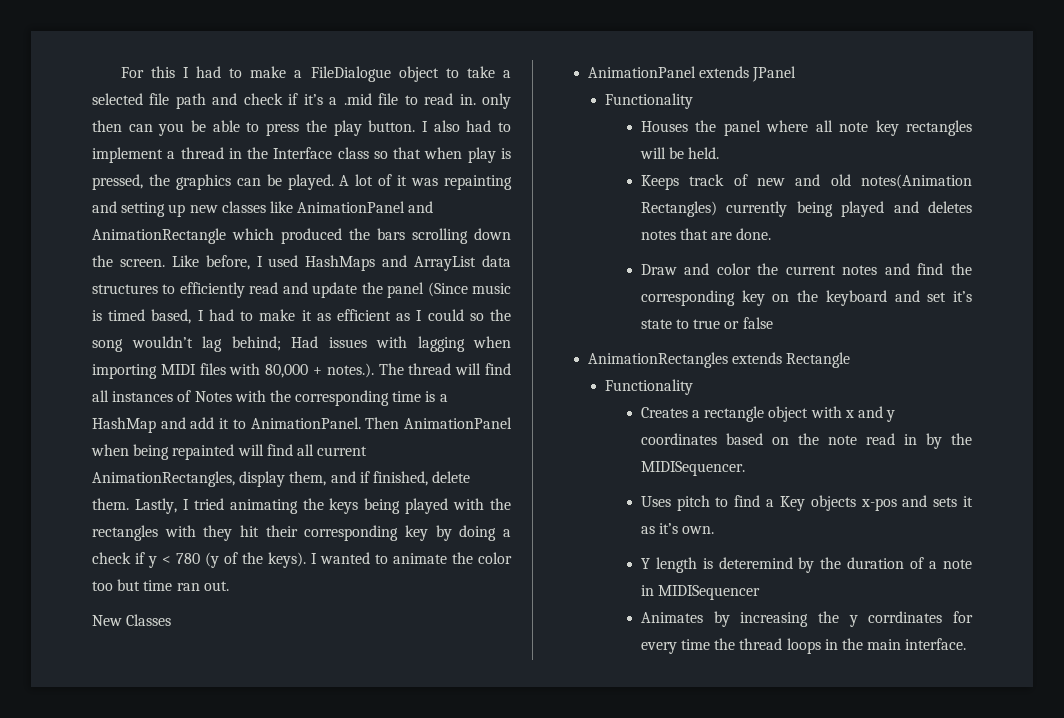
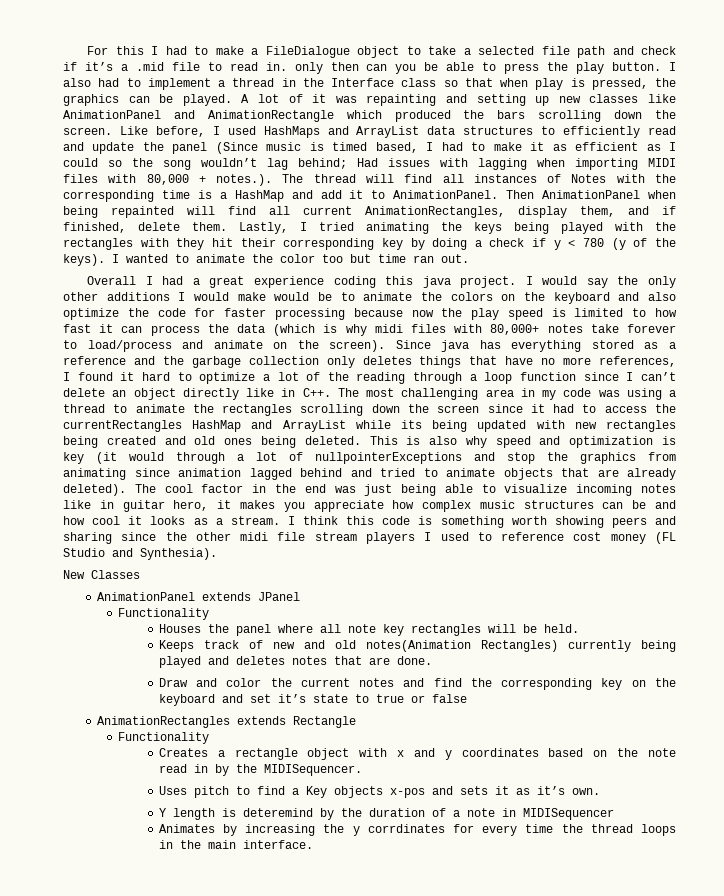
(229, 586) none -> [87,276,676,288] [63,292,676,304] [63,308,677,320] [63,324,676,336] [63,340,677,352] [63,356,677,368] [63,372,676,384] [63,388,676,400] [63,404,677,416] [63,420,676,432] [63,436,676,448] [63,452,676,464] [63,468,676,480] [63,484,676,496] [63,500,677,512] [63,516,676,528] [63,532,676,544] [63,548,217,560] // Overall I had a great experience coding this java project. I would say the only other additions I would make would be to animate the colors on the keyboard and also optimize the code for faster processing because now the play speed is limited to how fast it can process the data (which is why midi files with 80,000+ notes take forever to load/process and animate on the screen). Since java has everything stored as a reference and the garbage collection only deletes things that have no more references, I found it hard to optimize a lot of the reading through a loop function since I can’t delete an object directly like in C++. The most challenging area in my code was using a thread to animate the rectangles scrolling down the screen since it had to access the currentRectangles HashMap and ArrayList while its being updated with new rectangles being created and old ones being deleted. This is also why speed and optimization is key (it would through a lot of nullpointerExceptions and stop the graphics from animating since animation lagged behind and tried to animate objects that are already deleted). The cool factor in the end was just being able to visualize incoming notes like in guitar hero, it makes you appreciate how complex music structures can be and how cool it looks as a stream. I think this code is something worth showing peers and sharing since the other midi file stream players I used to reference cost money (FL Studio and Synthesia).

